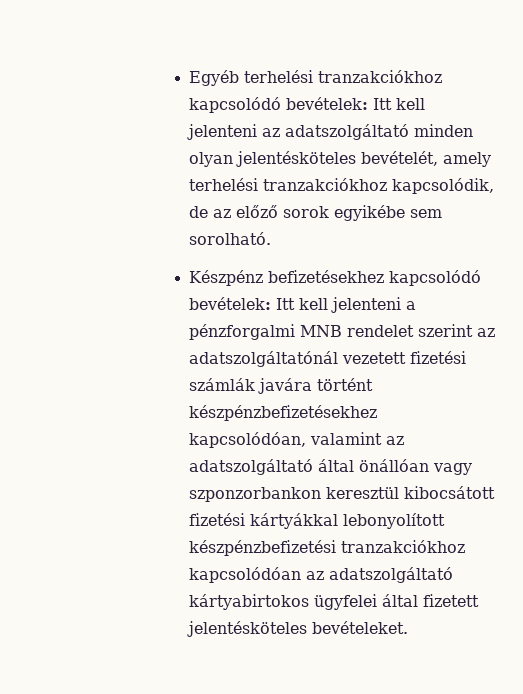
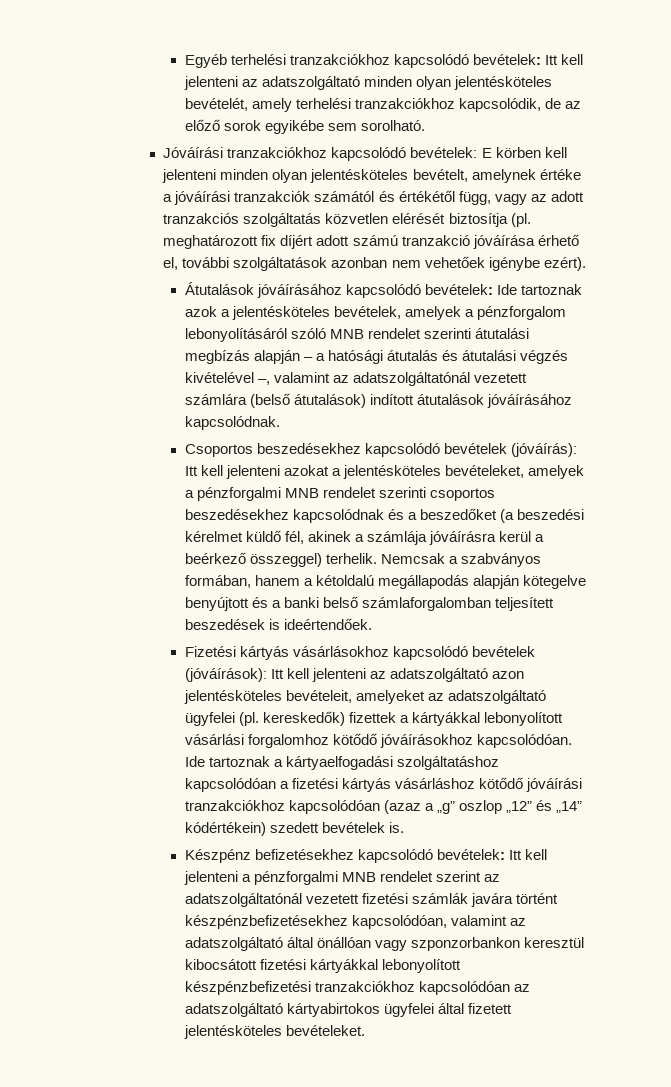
(272, 238) none -> [163,147,567,161] [162,169,581,183] [163,190,584,205] [163,213,531,227] [163,234,579,249] [163,256,586,271] [184,282,583,298] [184,306,567,320] [184,328,530,342] [184,350,569,364] [184,372,528,386] [184,393,573,408] [184,416,280,430] [184,443,578,457] [184,465,585,479] [184,487,496,501] [184,508,585,523] [184,530,545,545] [184,552,542,567] [184,575,587,589] [184,596,555,611] [184,618,373,630] [184,646,536,660] [184,668,525,682] [183,690,547,704] [184,711,564,726] [184,733,573,748] [184,756,500,770] [184,777,583,792] [184,800,583,814] [184,822,405,836] // Jóváírási tranzakciókhoz kapcsolódó bevételek: E körben kell jelenteni minden olyan jelentésköteles bevételt, amelynek értéke a jóváírási tranzakciók számától és értékétől függ, vagy az adott tranzakciós szolgáltatás közvetlen elérését biztosítja (pl. meghatározott fix díjért adott számú tranzakció jóváírása érhető el, további szolgáltatások azonban nem vehetőek igénybe ezért). // Átutalások jóváírásához kapcsolódó bevételek: Ide tartoznak azok a jelentésköteles bevételek, amelyek a pénzforgalom lebonyolításáról szóló MNB rendelet szerinti átutalási megbízás alapján – a hatósági átutalás és átutalási végzés kivételével –, valamint az adatszolgáltatónál vezetett számlára (belső átutalások) indított átutalások jóváírásához kapcsolódnak. // Csoportos beszedésekhez kapcsolódó bevételek (jóváírás): Itt kell jelenteni azokat a jelentésköteles bevételeket, amelyek a pénzforgalmi MNB rendelet szerinti csoportos beszedésekhez kapcsolódnak és a beszedőket (a beszedési kérelmet küldő fél, akinek a számlája jóváírásra kerül a beérkező összeggel) terhelik. Nemcsak a szabványos formában, hanem a kétoldalú megállapodás alapján kötegelve benyújtott és a banki belső számlaforgalomban teljesített beszedések is ideértendőek. // Fizetési kártyás vásárlásokhoz kapcsolódó bevételek (jóváírások): Itt kell jelenteni az adatszolgáltató azon jelentésköteles bevételeit, amelyeket az adatszolgáltató ügyfelei (pl. kereskedők) fizettek a kártyákkal lebonyolított vásárlási forgalomhoz kötődő jóváírásokhoz kapcsolódóan. Ide tartoznak a kártyaelfogadási szolgáltatáshoz kapcsolódóan a fizetési kártyás vásárláshoz kötődő jóváírási tranzakciókhoz kapcsolódóan (azaz a „g” oszlop „12” és „14” kódértékein) szedett bevételek is.

